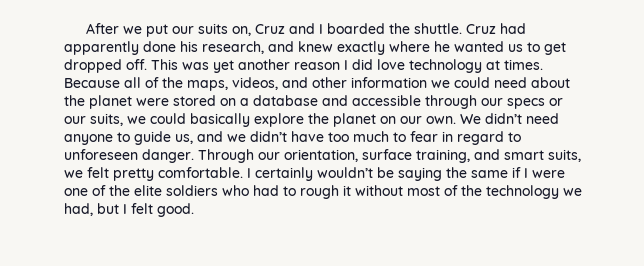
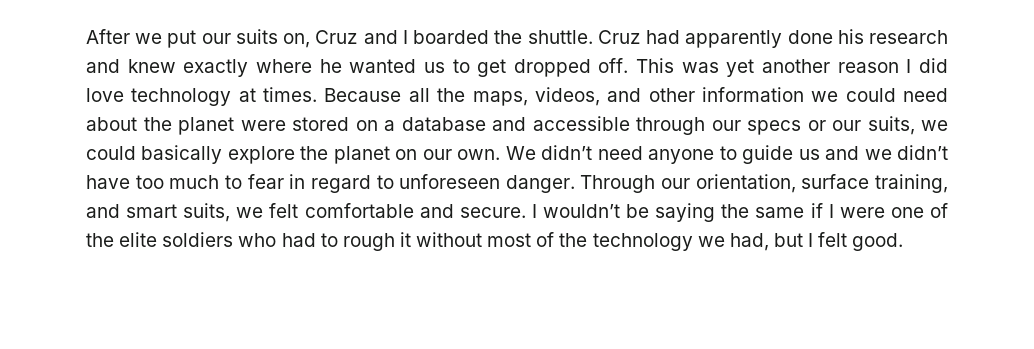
[202,41,264,54] research, -> [869,30,949,44] research
[145,77,159,88] of -> (430, 95) none
[175,134,193,144] us, -> [798,149,820,160] us
[113,167,313,181] pretty comfortable. I certainly -> [304,203,537,218] comfortable and secure. I

